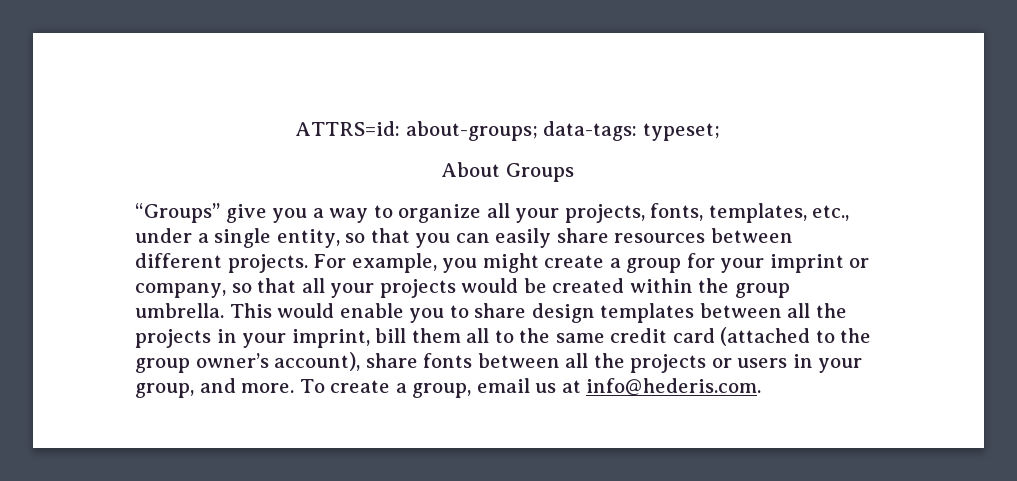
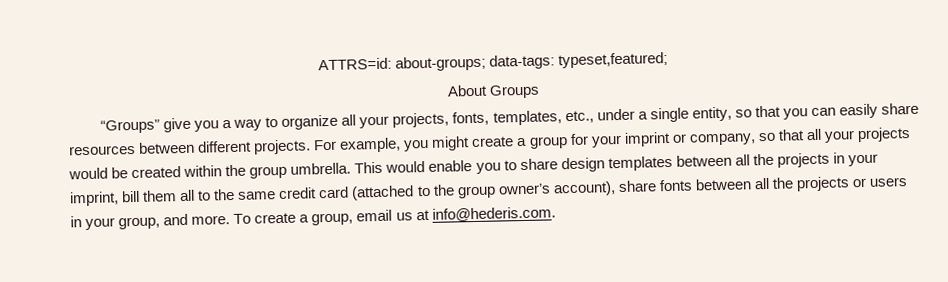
[642,123,720,141] typeset; -> [558,51,669,69] typeset,featured;

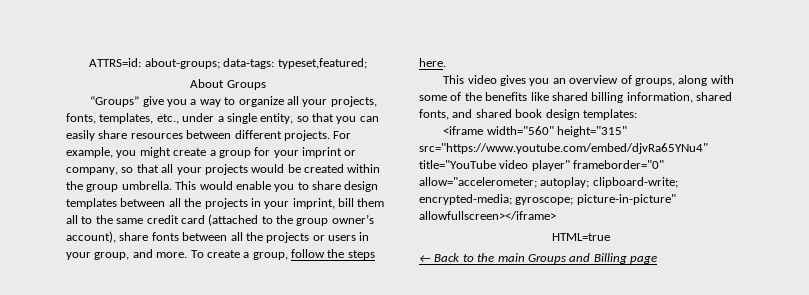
[356,206,556,222] email us at info@hederis.com. -> [291,249,375,260] [419,58,446,67] [443,75,734,86] [419,92,732,103] [419,109,637,120] [443,126,628,137] [419,143,708,154] [419,160,665,171] [419,177,678,188] [419,194,676,205] [419,211,556,220] [552,233,610,241] [419,253,657,264] follow the steps here. // This video gives you an overview of groups, along with some of the benefits like shared billing information, shared fonts, and shared book design templates: // <iframe width="560" height="315" src="https://www.youtube.com/embed/djvRa65YNu4" title="YouTube video player" frameborder="0" allow="accelerometer; autoplay; clipboard-write; encrypted-media; gyroscope; picture-in-picture" allowfullscreen></iframe> // HTML=true // ← Back to the main Groups and Billing page

